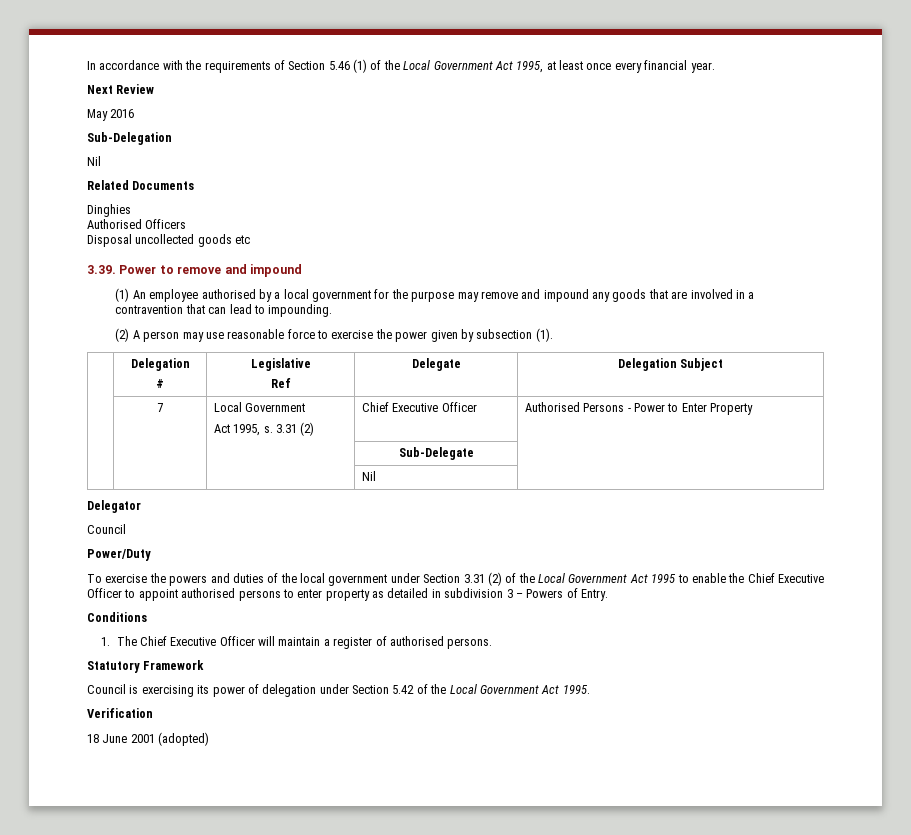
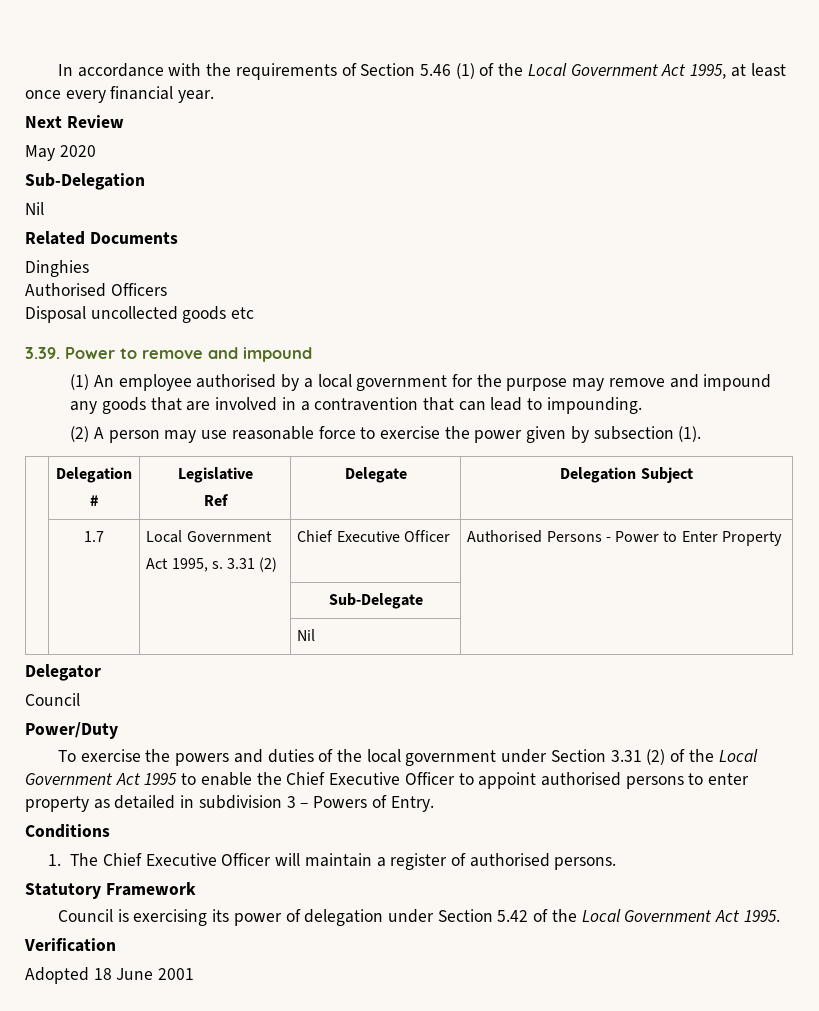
[110,109,135,118] 2016 -> [59,145,96,157] 2020
[157,403,163,412] 7 -> [84,531,104,542] 1.7
(153, 713) none -> [25,967,89,984] Adopted
[158,732,210,746] (adopted) -> (195, 974) none

